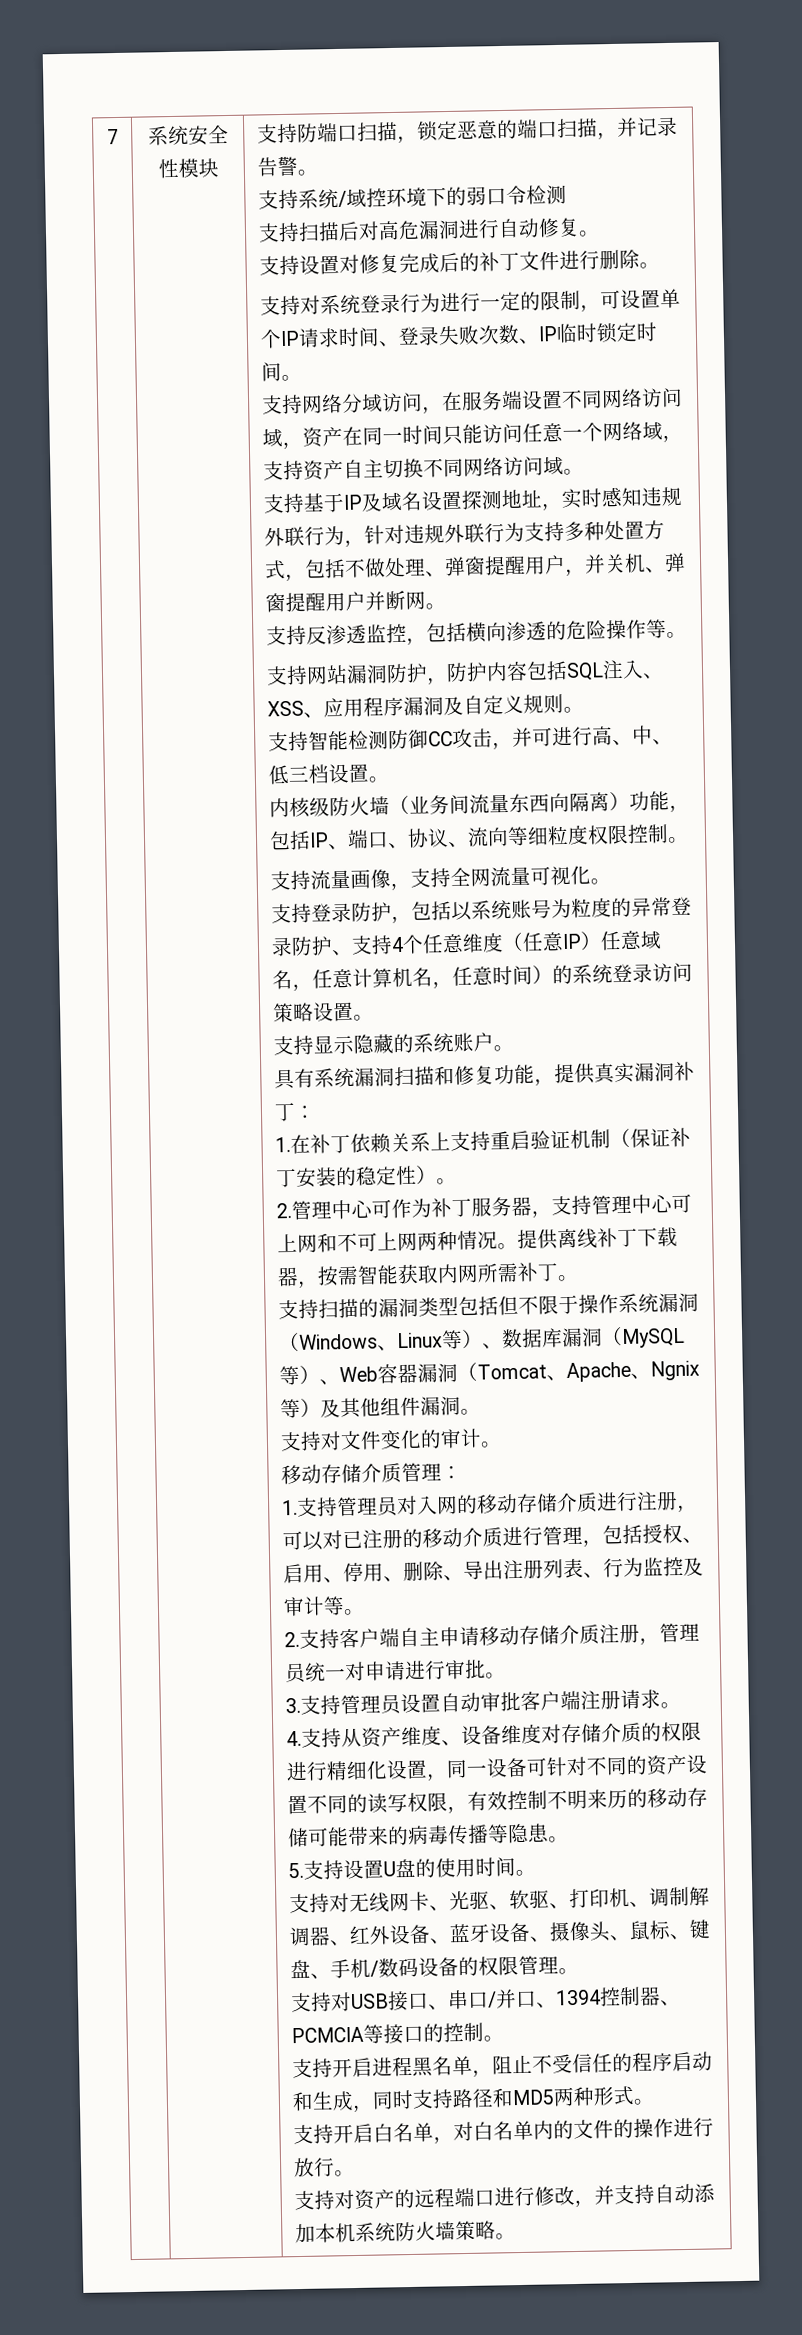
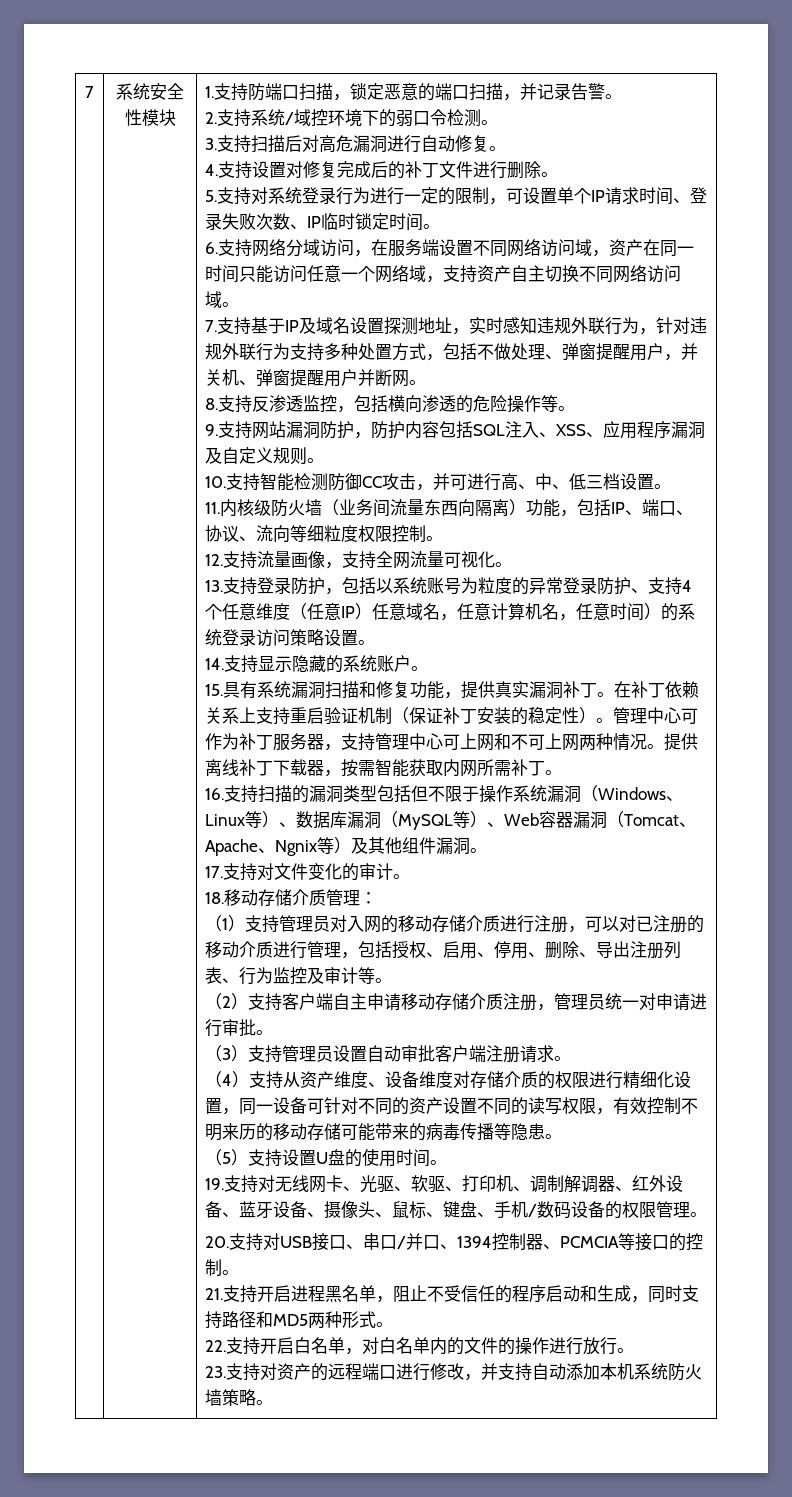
(219, 168) none -> [205,86,215,98] 1.
(318, 172) none -> [205,112,218,124] 2.
(567, 194) // -> [481,120,499,125] [205,138,218,150] 。 // 3.
(600, 233) none -> [205,164,219,176] 4.
(660, 265) none -> [205,190,218,202] 5.
(302, 378) none -> [205,242,219,254] 6.
(584, 471) none -> [205,320,218,332] 7.
(446, 606) none -> [205,398,219,410] 8.
(687, 635) none -> [205,424,219,436] 9.
(584, 709) none -> [205,476,227,488] 10.
(390, 779) none -> [205,502,221,514] 11.
(689, 840) none -> [205,554,224,566] 12.
(611, 881) none -> [205,580,224,592] 13.
(374, 1017) none -> [205,658,225,670] 14.
(514, 1048) none -> [205,684,224,696] 15.
[293,1105,316,1119] [274,1137,291,1153] ： // 1. -> [597,692,615,697] 。
[275,1202,292,1219] // 2. -> (614, 720) none
(579, 1278) none -> [205,788,225,800] 16.
(481, 1411) none -> [205,866,224,878] 17.
(502, 1444) none -> [205,892,225,904] 18.
[281,1499,298,1516] 1. -> [205,915,246,932] （1）
[283,1631,300,1648] 2. -> [205,993,249,1010] （2）
[284,1697,301,1714] 3. -> [205,1045,249,1062] （3）
[285,1730,302,1747] 4. -> [205,1071,250,1088] （4）
[287,1862,304,1879] 5. -> [205,1149,249,1166] （5）
(536, 1873) none -> [205,1178,225,1190] 19.
(579, 1971) none -> [205,1236,230,1248] 20.
(504, 2038) none -> [205,1288,224,1300] 21.
(655, 2101) none -> [205,1340,227,1352] 22.
(355, 2173) none -> [205,1366,227,1378] 23.

